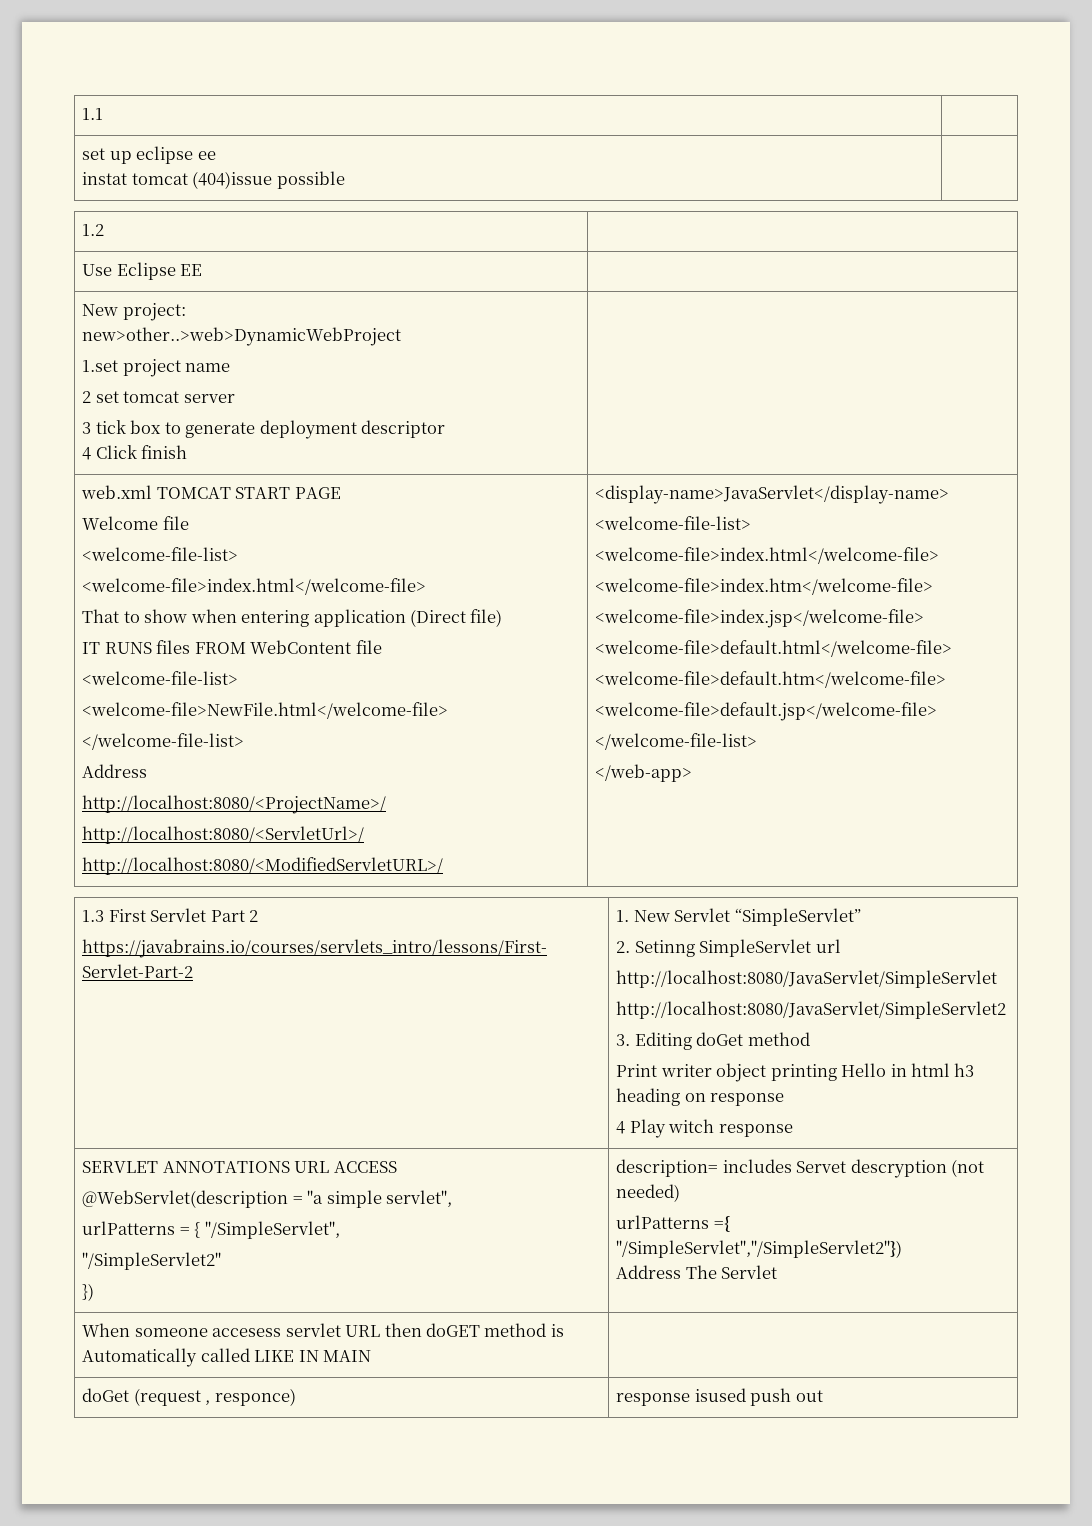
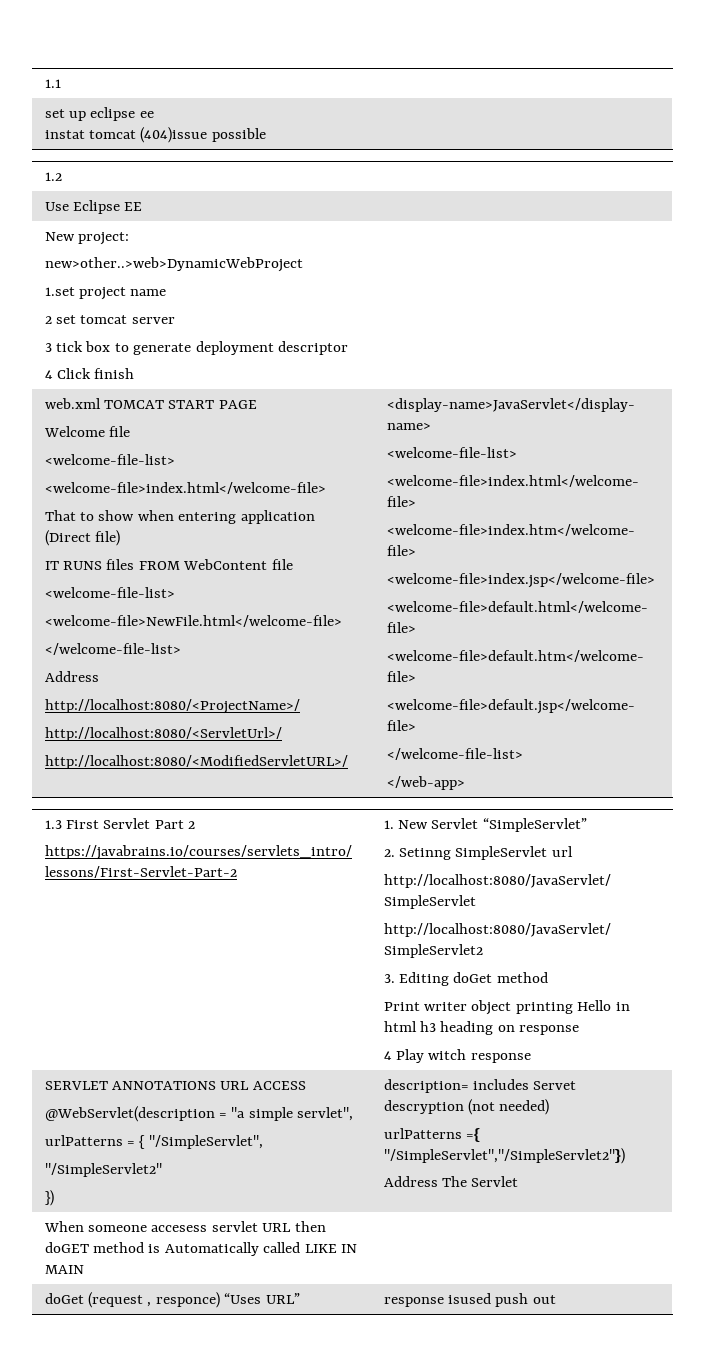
(296, 1397) none -> [224,1293,300,1304] “Uses URL”

